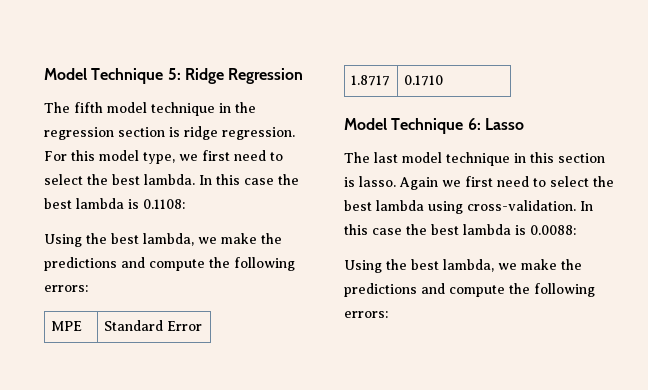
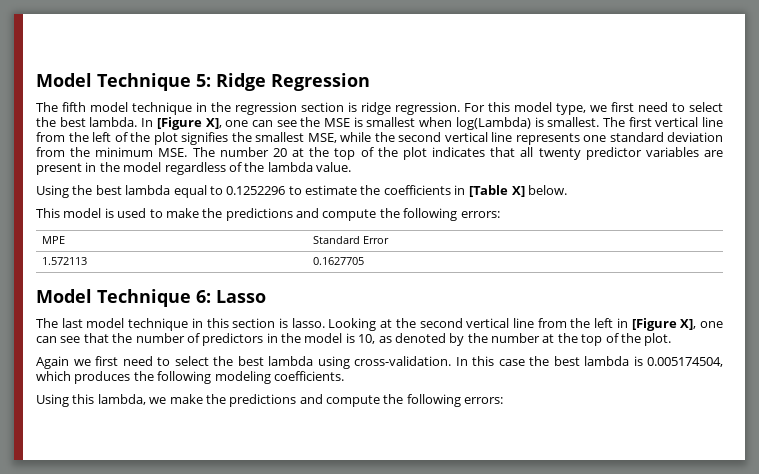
[216,174,299,185] [44,198,185,209] [44,233,217,247] this case the best lambda is 0.1108: // Using the best lambda, we -> [156,117,723,130] [36,132,723,145] [36,147,723,160] [36,162,351,175] [36,185,568,198] [36,208,163,218] [Figure X], one can see the MSE is smallest when log(Lambda) is smallest. The first vertical line from the left of the plot signifies the smallest MSE, while the second vertical line represents one standard deviation from the minimum MSE. The number 20 at the top of the plot indicates that all twenty predictor variables are present in the model regardless of the lambda value. // Using the best lambda equal to 0.1252296 to estimate the coefficients in [Table X] below. // This model is used to
[350,75,390,86] [403,75,443,86] 1.8717 | 0.1710 -> [42,257,88,265] [313,257,365,265] 1.572113 | 0.1627705
(396, 181) none -> [328,318,723,331] [36,333,672,346] Looking at the second vertical line from the left in [Figure X], one can see that the number of predictors in the model is 10, as denoted by the number at the top of the plot. //
[530,225,576,235] [344,259,439,273] 0.0088: // Using the best -> [647,357,723,367] [36,371,344,384] [36,394,95,407] 0.005174504, which produces the following modeling coefficients. // Using this

